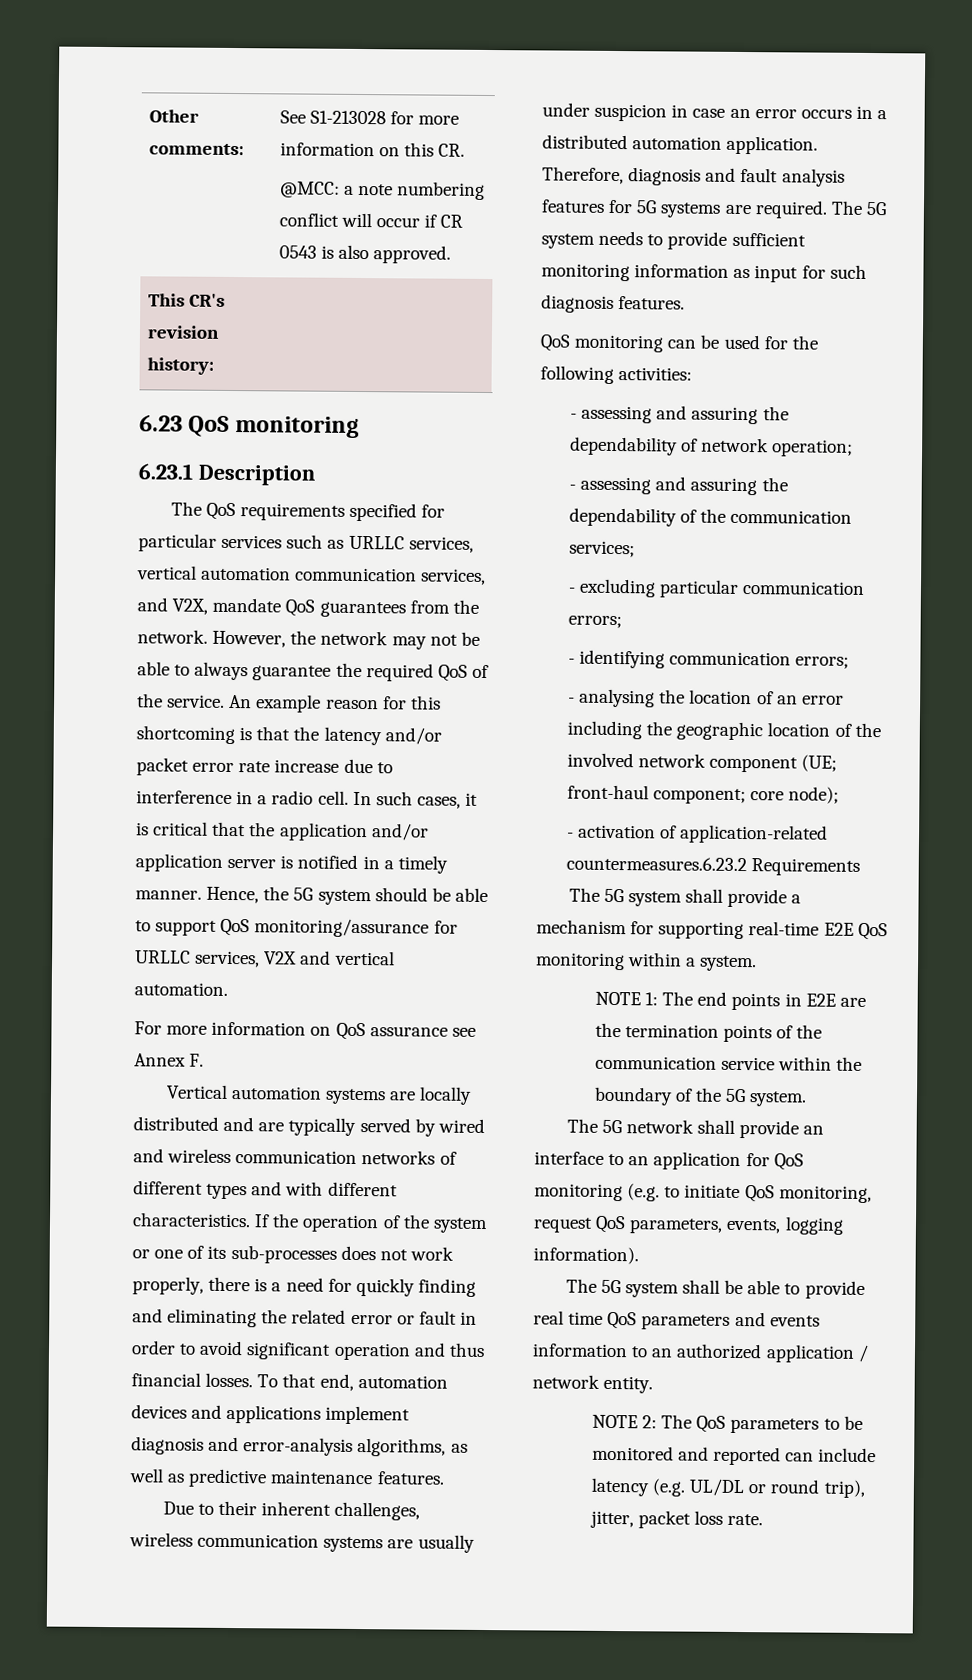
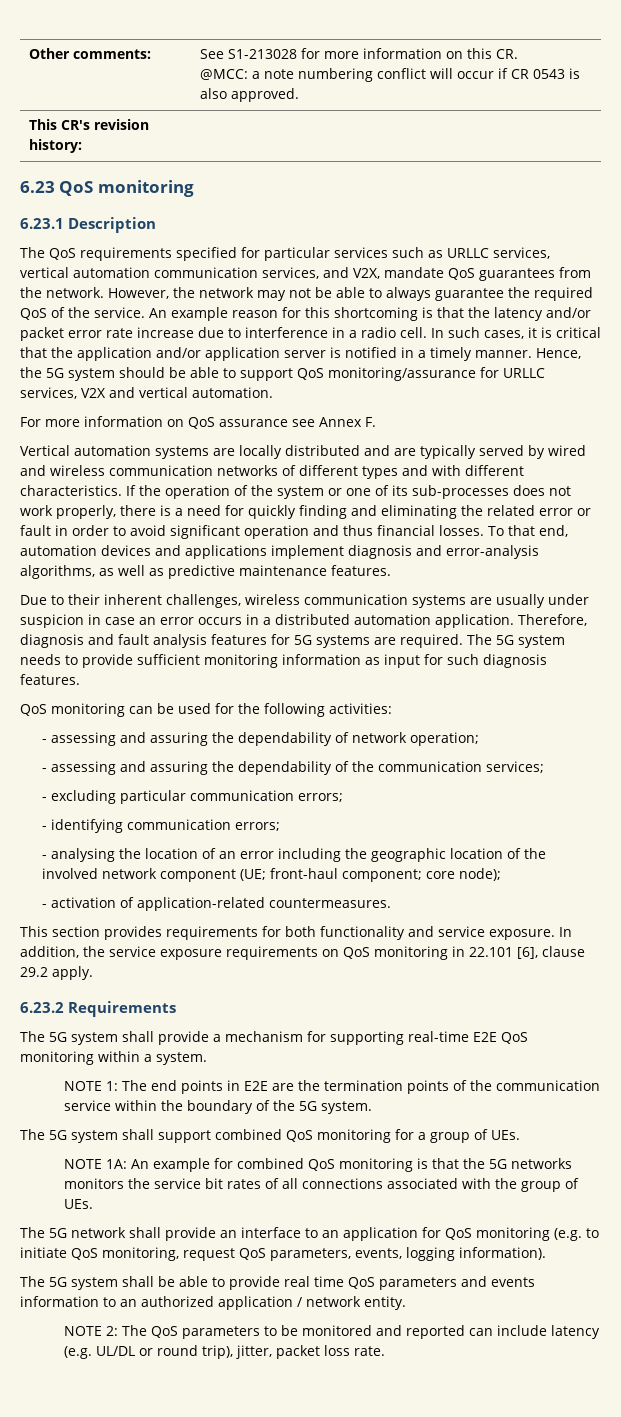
[565,856,747,872] countermeasures.6.23.2 -> [269,898,392,908] [20,926,572,940] [20,946,585,960] [20,966,93,980] [20,1002,64,1013] countermeasures. // This section provides requirements for both functionality and service exposure. In addition, the service exposure requirements on QoS monitoring in 22.101 [6], clause 29.2 apply. // 6.23.2
(808, 1099) none -> [20,1129,520,1143] [64,1158,573,1172] [64,1178,580,1192] [64,1199,94,1209] // The 5G system shall support combined QoS monitoring for a group of UEs. // NOTE 1A: An example for combined QoS monitoring is that the 5G networks monitors the service bit rates of all connections associated with the group of UEs.

